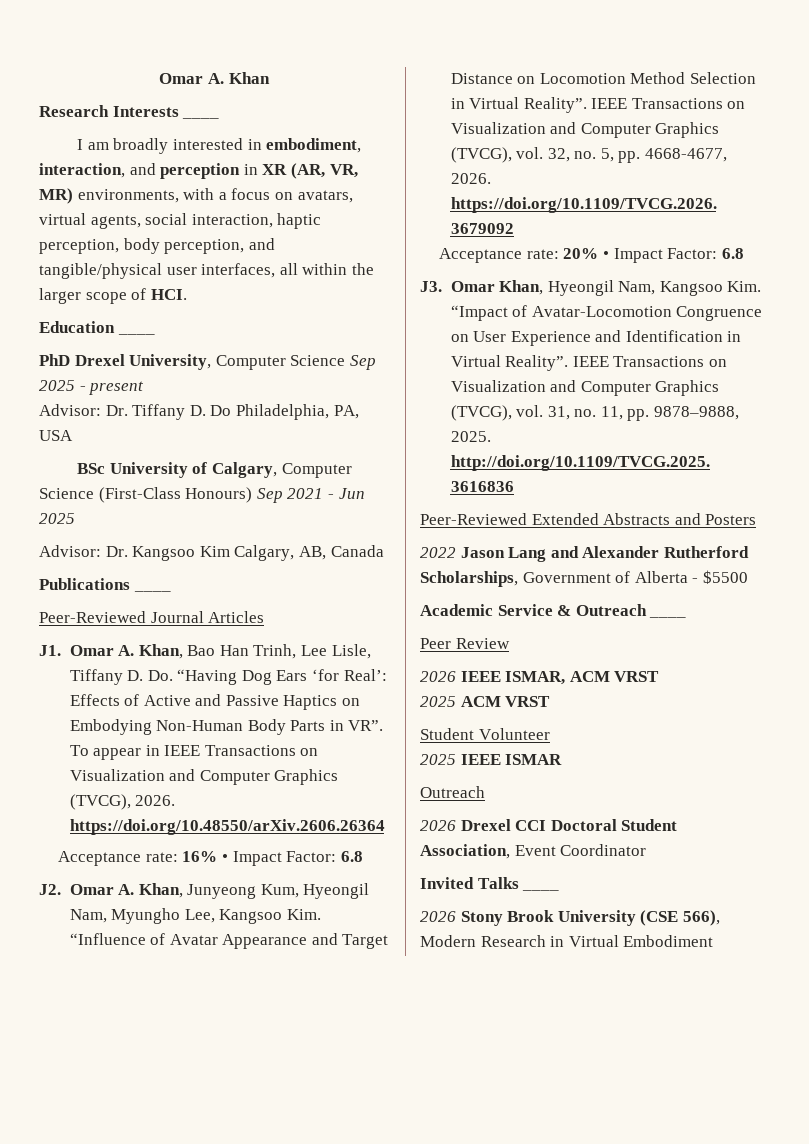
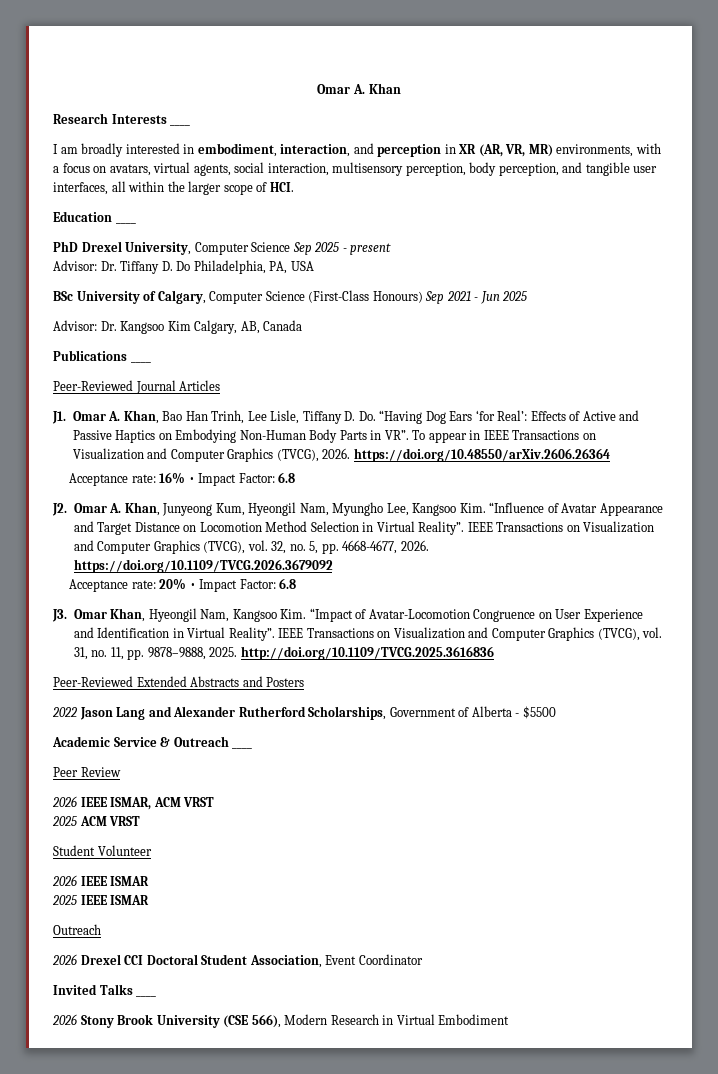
[277,213,322,229] haptic -> [332,162,404,176] multisensory
[39,263,162,279] tangible/physical -> [585,162,630,176] tangible
(550, 734) none -> [52,875,150,886] // 2026 IEEE ISMAR

